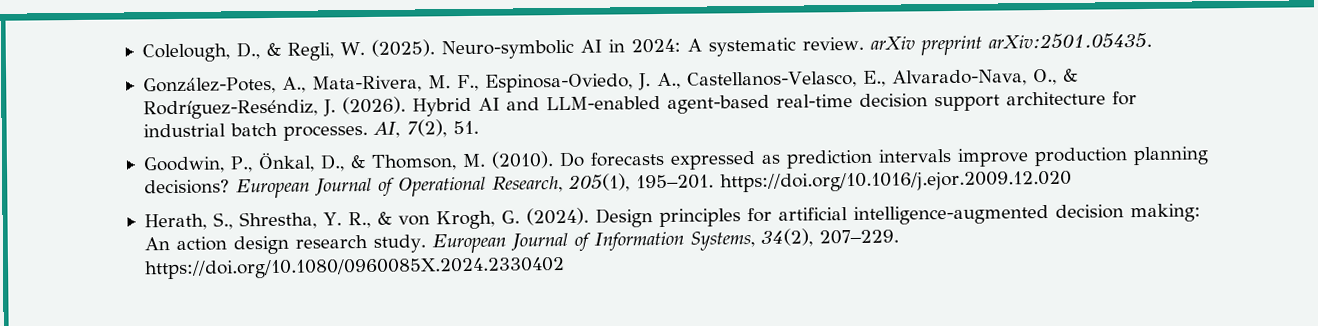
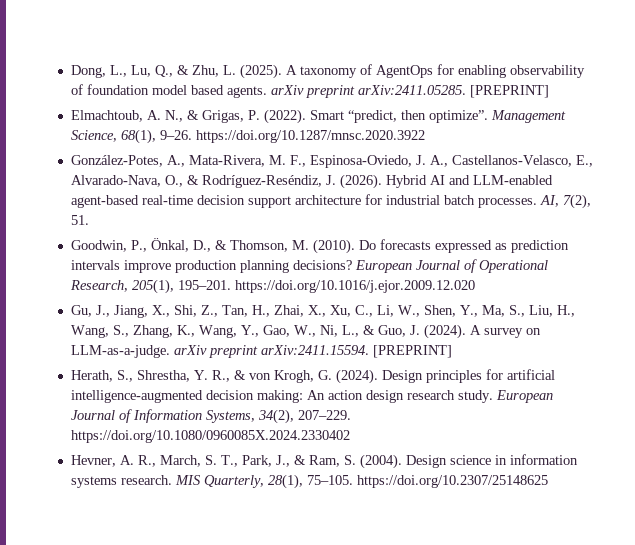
[142,32,1153,63] Colelough, D., & Regli, W. (2025). Neuro-symbolic AI in 2024: A systematic review. arXiv preprint arXiv:2501.05435. -> [71,64,586,79] [71,84,550,98] [71,109,567,124] [71,129,426,144] Dong, L., Lu, Q., & Zhu, L. (2025). A taxonomy of AgentOps for enabling observability of foundation model based agents. arXiv preprint arXiv:2411.05285. [PREPRINT] // Elmachtoub, A. N., & Grigas, P. (2022). Smart “predict, then optimize”. Management Science, 68(1), 9–26. https://doi.org/10.1287/mnsc.2020.3922
(1073, 181) none -> [71,305,576,318] [71,324,542,339] [71,345,453,358] // Gu, J., Jiang, X., Shi, Z., Tan, H., Zhai, X., Xu, C., Li, W., Shen, Y., Ma, S., Liu, H., Wang, S., Zhang, K., Wang, Y., Gao, W., Ni, L., & Guo, J. (2024). A survey on LLM-as-a-judge. arXiv preprint arXiv:2411.15594. [PREPRINT]
(566, 268) none -> [71,454,579,469] [71,474,549,489] // Hevner, A. R., March, S. T., Park, J., & Ram, S. (2004). Design science in information systems research. MIS Quarterly, 28(1), 75–105. https://doi.org/10.2307/25148625

